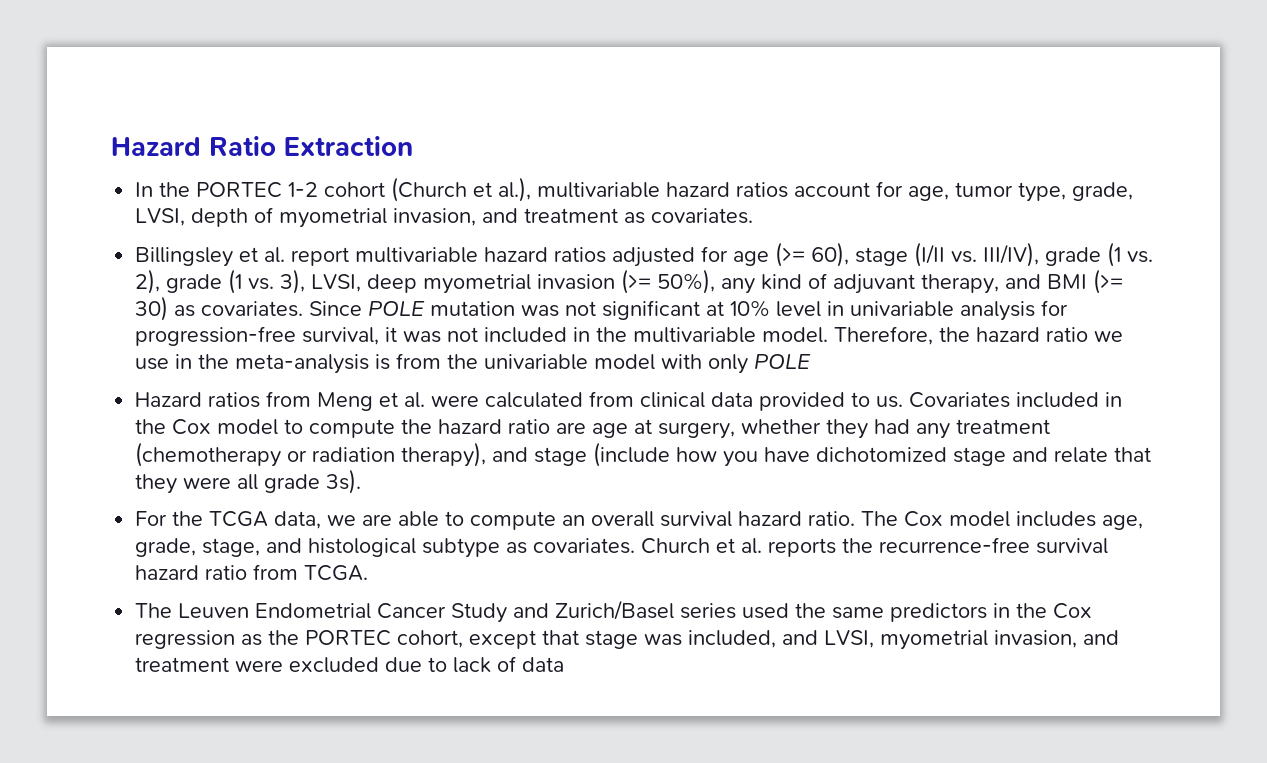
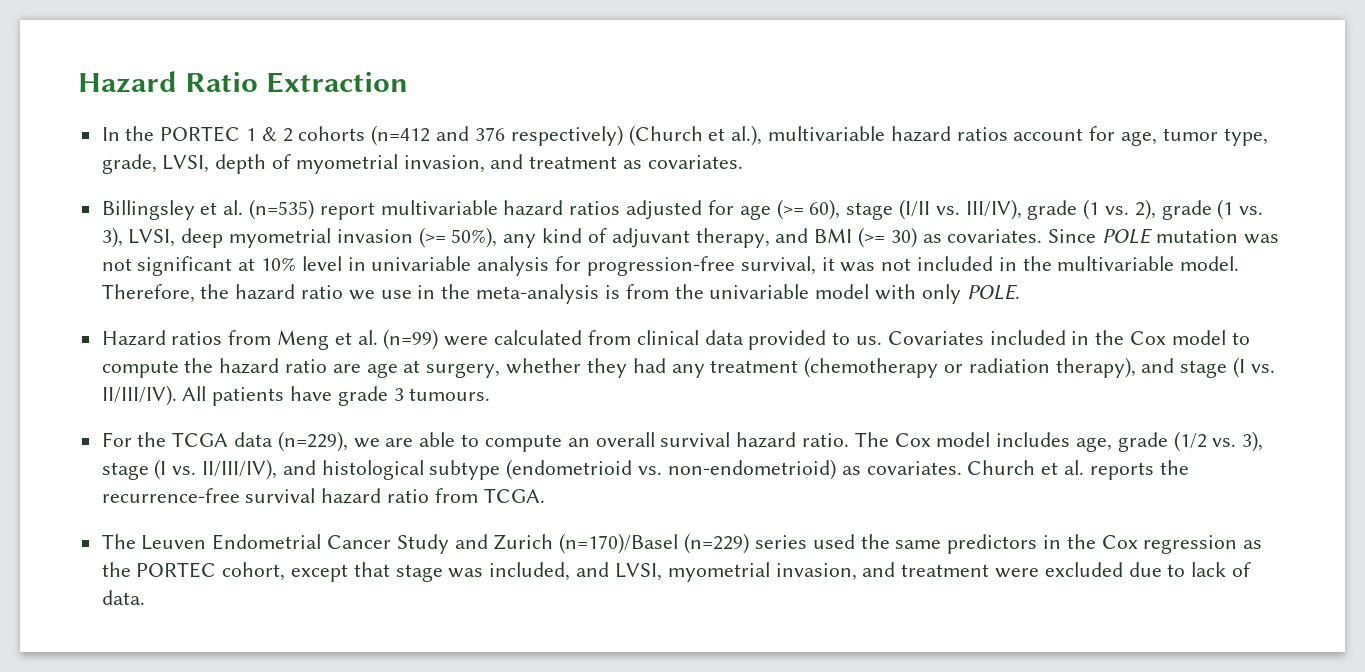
[288,182,386,197] 1-2 cohort -> [246,125,623,146] 1 & 2 cohorts (n=412 and 376 respectively)
(286, 255) none -> [249,199,315,220] (n=535)
[754,354,812,369] POLE -> [966,284,1020,300] POLE.
(426, 400) none -> [383,329,439,350] (n=99)
[593,442,1152,467] [135,469,362,494] (include how you have dichotomized stage and relate that they were all grade 3s). -> [1232,357,1275,378] [101,385,491,406] (I vs. II/III/IV). All patients have grade 3 tumours.
[274,511,322,529] data, -> [234,431,348,452] data (n=229),
[135,538,501,558] grade, stage, and histological subtype -> [1117,431,1264,452] [101,459,836,480] grade (1/2 vs. 3), stage (I vs. II/III/IV), and histological subtype (endometrioid vs. non-endometrioid)
[555,600,675,620] Zurich/Basel -> [493,533,750,554] Zurich (n=170)/Basel (n=229)
[522,657,565,672] data -> [101,590,145,605] data.

